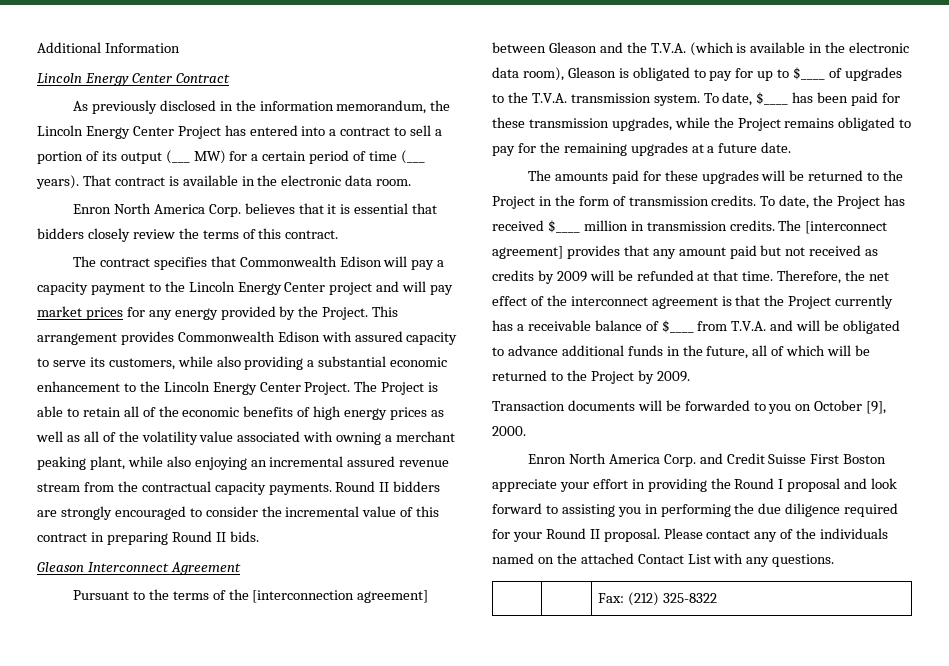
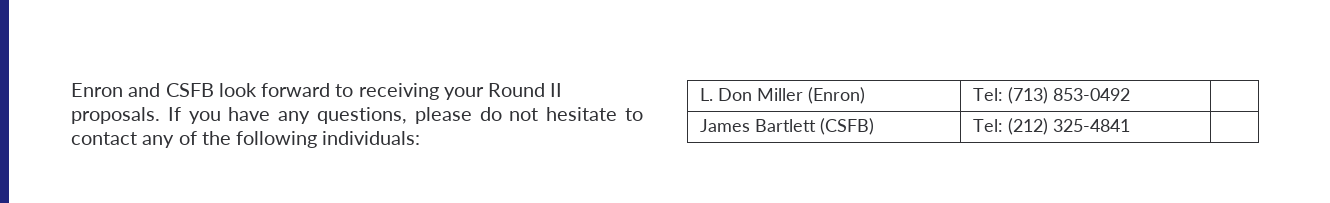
[37,42,180,53] [37,73,230,86] [72,100,451,114] [37,125,443,139] [37,150,425,164] [36,175,412,189] [72,203,438,217] [37,228,339,242] [72,256,445,270] [37,281,454,295] [37,306,399,320] [37,331,458,345] [37,356,448,370] [37,381,439,395] [37,406,444,420] [36,431,456,445] [37,456,450,470] [37,481,441,495] [37,506,440,520] [37,531,259,545] [37,562,241,575] [72,589,429,603] [492,42,910,56] [492,67,902,81] [492,92,901,106] [492,117,912,131] [492,142,792,156] [527,170,904,184] [492,195,906,209] [492,220,888,234] [492,245,879,259] [492,270,890,284] [492,295,894,309] [492,320,901,334] [492,345,871,359] [492,370,690,384] [492,400,887,414] [492,426,526,436] [527,453,887,467] [492,478,898,492] [492,503,899,517] [492,528,889,542] [492,553,835,567] [598,592,717,606] Additional Information // Lincoln Energy Center Contract // As previously disclosed in the information memorandum, the Lincoln Energy Center Project has entered into a contract to sell a portion of its output (___ MW) for a certain period of time (___ years). That contract is available in the electronic data room. // Enron North America Corp. believes that it is essential that bidders closely review the terms of this contract. // The contract specifies that Commonwealth Edison will pay a capacity payment to the Lincoln Energy Center project and will pay market prices for any energy provided by the Project. This arrangement provides Commonwealth Edison with assured capacity to serve its customers, while also providing a substantial economic enhancement to the Lincoln Energy Center Project. The Project is able to retain all of the economic benefits of high energy prices as well as all of the volatility value associated with owning a merchant peaking plant, while also enjoying an incremental assured revenue stream from the contractual capacity payments. Round II bidders are strongly encouraged to consider the incremental value of this contract in preparing Round II bids. // Gleason Interconnect Agreement // Pursuant to the terms of the [interconnection agreement] between Gleason and the T.V.A. (which is available in the electronic data room), Gleason is obligated to pay for up to $____ of upgrades to the T.V.A. transmission system. To date, $____ has been paid for these transmission upgrades, while the Project remains obligated to pay for the remaining upgrades at a future date. // The amounts paid for these upgrades will be returned to the Project in the form of transmission credits. To date, the Project has received $____ million in transmission credits. The [interconnect agreement] provides that any amount paid but not received as credits by 2009 will be refunded at that time. Therefore, the net effect of the interconnect agreement is that the Project currently has a receivable balance of $____ from T.V.A. and will be obligated to advance additional funds in the future, all of which will be returned to the Project by 2009. // Transaction documents will be forwarded to you on October [9], 2000. // Enron North America Corp. and Credit Suisse First Boston appreciate your effort in providing the Round I proposal and look forward to assisting you in performing the due diligence required for your Round II proposal. Please contact any of the individuals named on the attached Contact List with any questions. // | | Fax: (212) 325-8322 -> [71,83,563,100] [71,107,643,124] [71,131,421,148] [699,87,865,104] [972,87,1130,104] [699,118,874,135] [972,118,1130,135] Enron and CSFB look forward to receiving your Round II proposals. If you have any questions, please do not hesitate to contact any of the following individuals: // L. Don Miller (Enron) | Tel: (713) 853-0492 | // James Bartlett (CSFB) | Tel: (212) 325-4841 |

